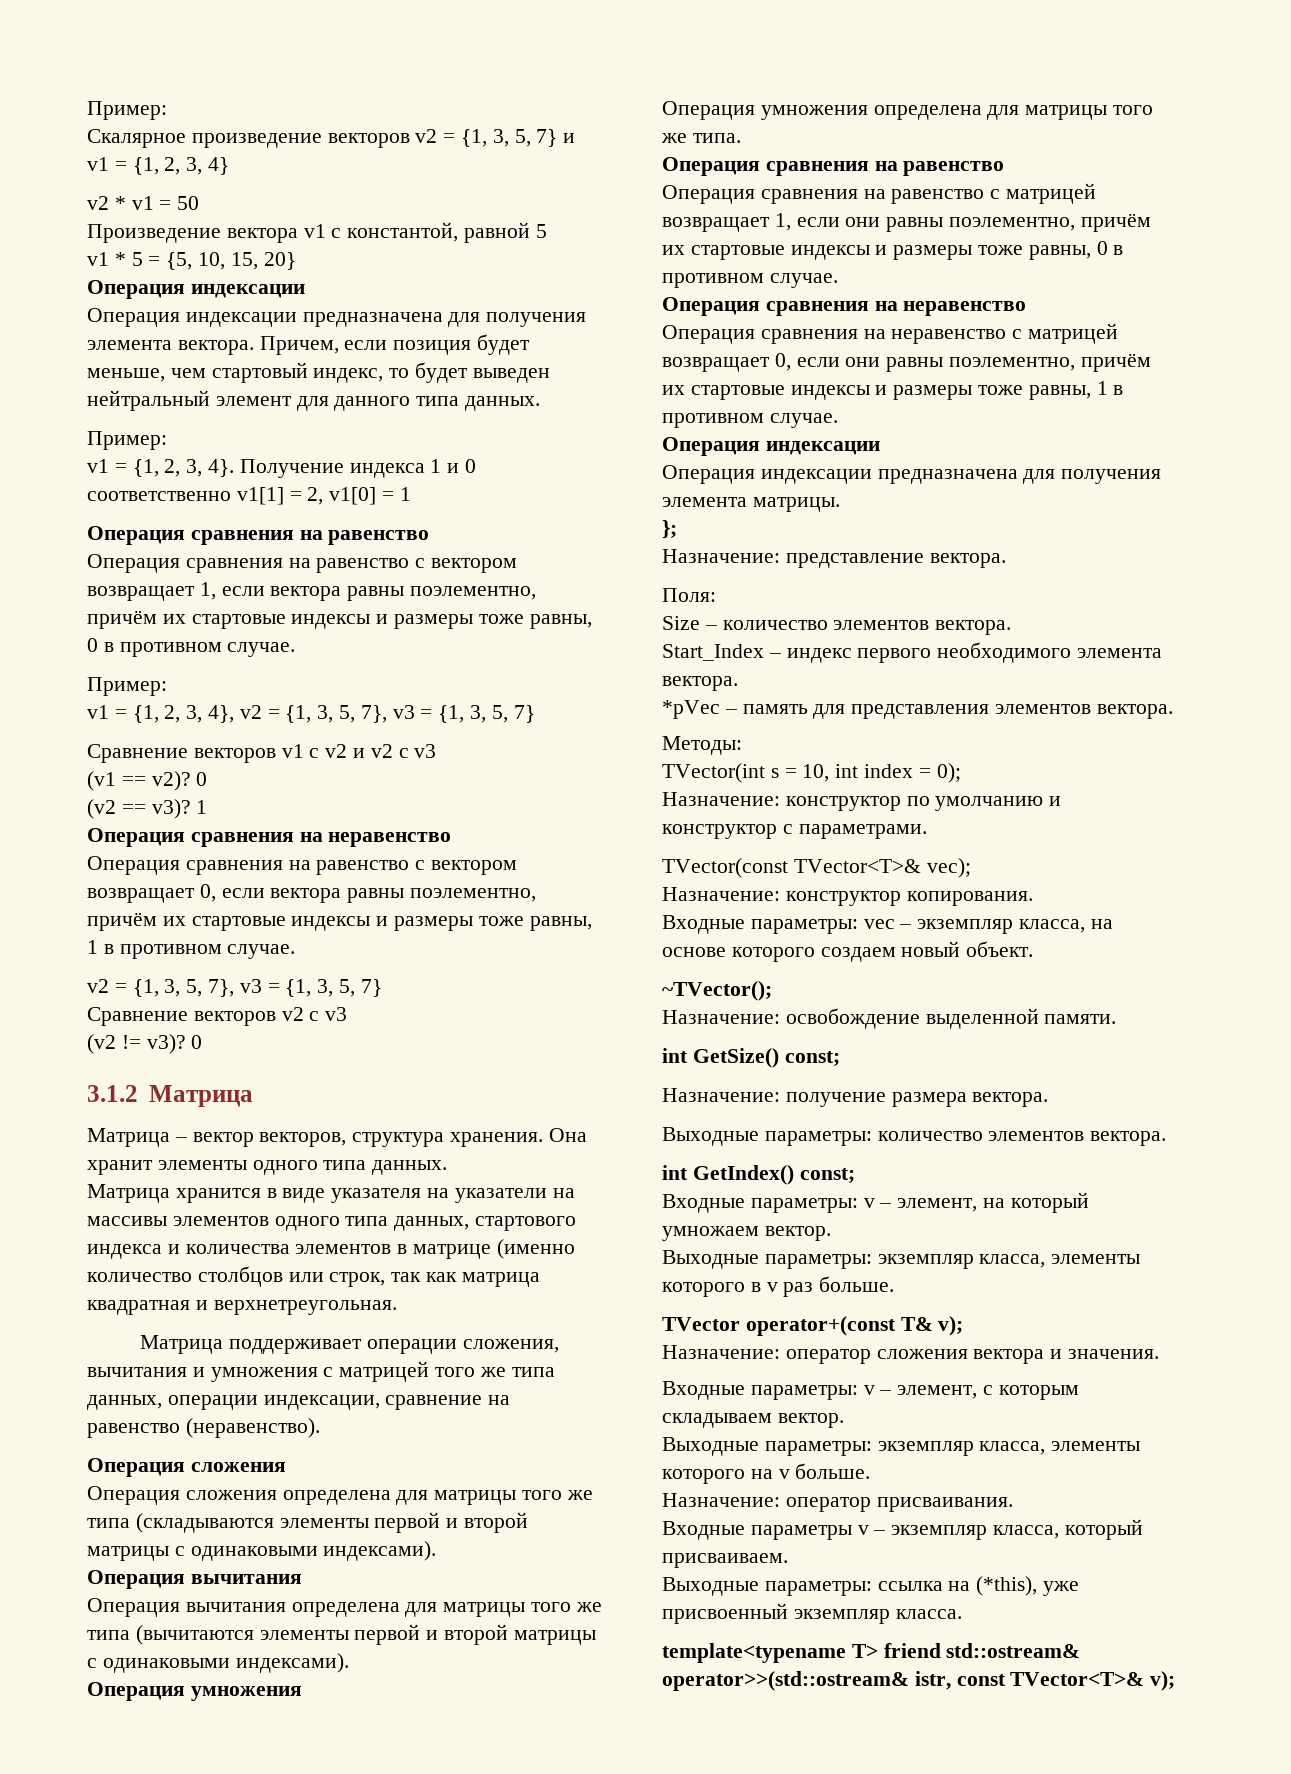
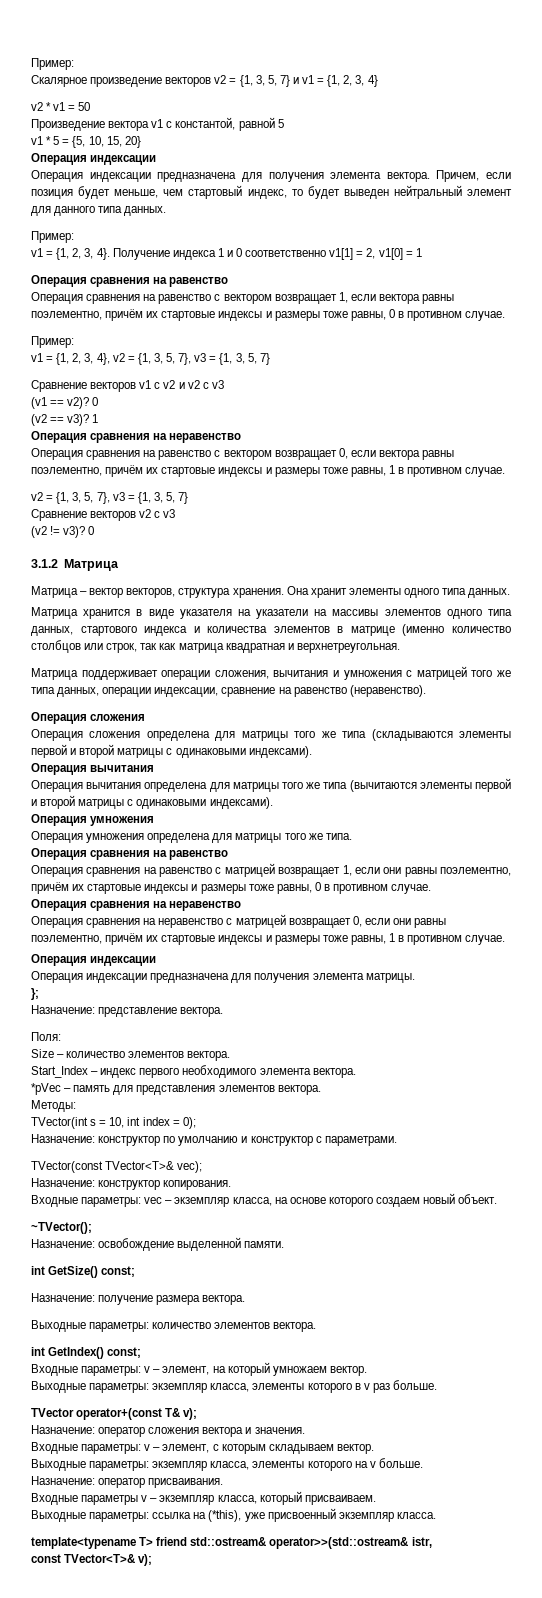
(951, 1680) none -> (432, 1542) //

